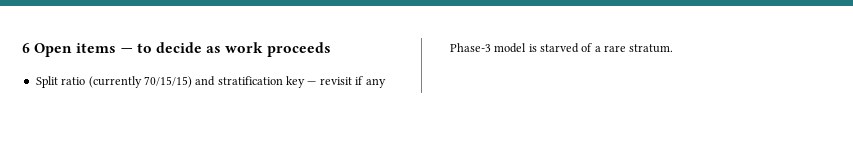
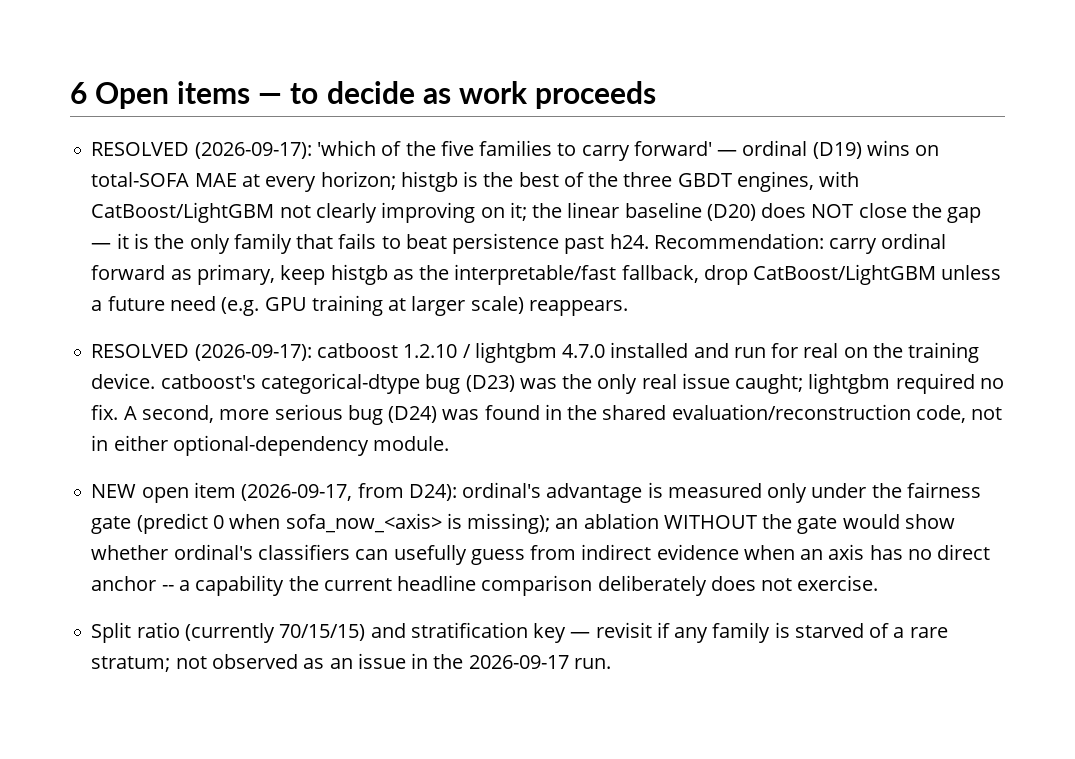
(332, 49) none -> [91,140,940,161] [91,171,860,192] [91,202,982,223] [91,233,947,254] [91,264,1002,285] [91,295,628,316] [91,342,980,363] [91,373,1004,394] [91,404,1003,425] [91,435,450,456] [91,482,981,503] [91,513,955,534] [91,544,991,565] [91,575,879,596] // RESOLVED (2026-09-17): 'which of the five families to carry forward' — ordinal (D19) wins on total-SOFA MAE at every horizon; histgb is the best of the three GBDT engines, with CatBoost/LightGBM not clearly improving on it; the linear baseline (D20) does NOT close the gap — it is the only family that fails to beat persistence past h24. Recommendation: carry ordinal forward as primary, keep histgb as the interpretable/fast fallback, drop CatBoost/LightGBM unless a future need (e.g. GPU training at larger scale) reappears. // RESOLVED (2026-09-17): catboost 1.2.10 / lightgbm 4.7.0 installed and run for real on the training device. catboost's categorical-dtype bug (D23) was the only real issue caught; lightgbm required no fix. A second, more serious bug (D24) was found in the shared evaluation/reconstruction code, not in either optional-dependency module. // NEW open item (2026-09-17, from D24): ordinal's advantage is measured only under the fairness gate (predict 0 when sofa_now_<axis> is missing); an ablation WITHOUT the gate would show whether ordinal's classifiers can usefully guess from indirect evidence when an axis has no direct anchor -- a capability the current headline comparison deliberately does not exercise.
[449,43,527,53] Phase-3 model -> [712,622,771,643] family
[629,44,674,53] stratum. -> [91,653,611,672] stratum; not observed as an issue in the 2026-09-17 run.

